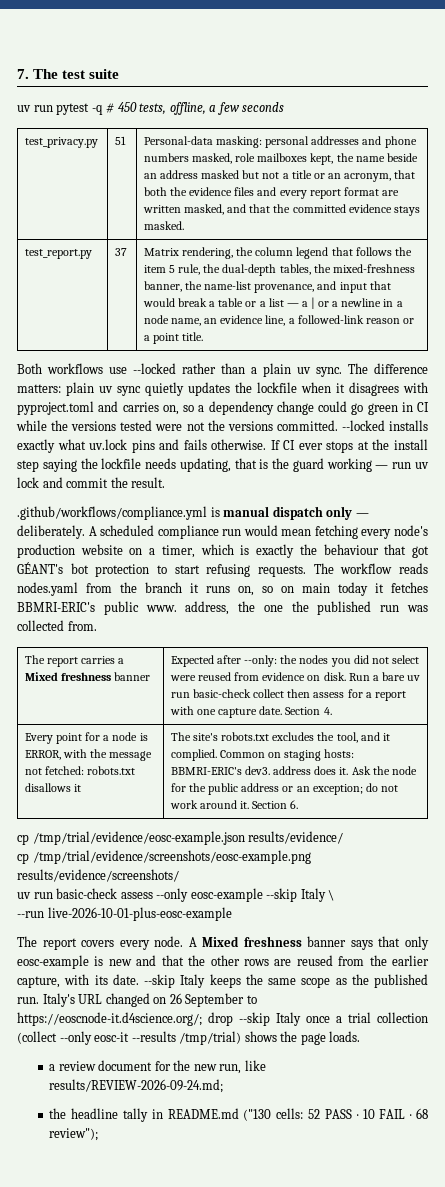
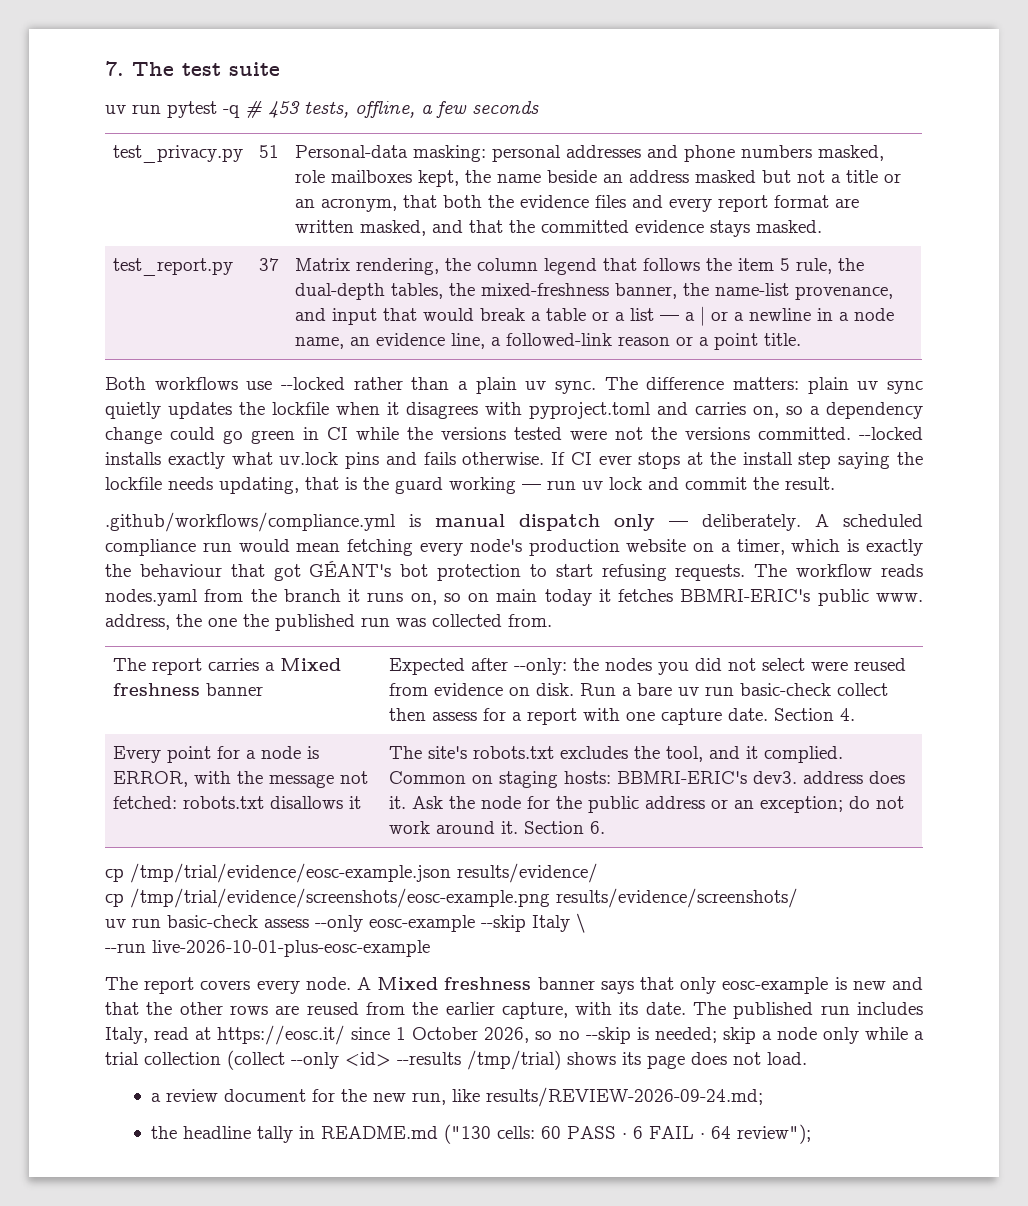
[117,102,137,112] 450 -> [268,101,300,118] 453
[144,974,428,988] [17,993,257,1007] [17,1012,330,1026] --skip Italy keeps the same scope as the published run. Italy's URL changed on 26 September to https://eoscnode-it.d4science.org/; drop --skip Italy once -> [693,1002,923,1019] [105,1025,908,1045] The published run includes Italy, read at https://eosc.it/ since 1 October 2026, so no --skip is needed; skip a node only while
[94,1032,130,1042] eosc-it -> [345,1052,391,1067] <id>
[280,1031,361,1045] the page loads. -> [622,1052,807,1069] its page does not load.
[308,1109,321,1119] 52 -> [540,1126,561,1139] 60
[362,1109,375,1119] 10 -> [632,1126,643,1139] 6
[416,1108,429,1119] 68 -> [710,1126,731,1139] 64

